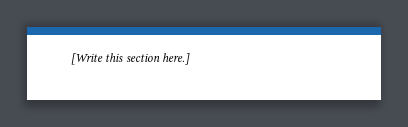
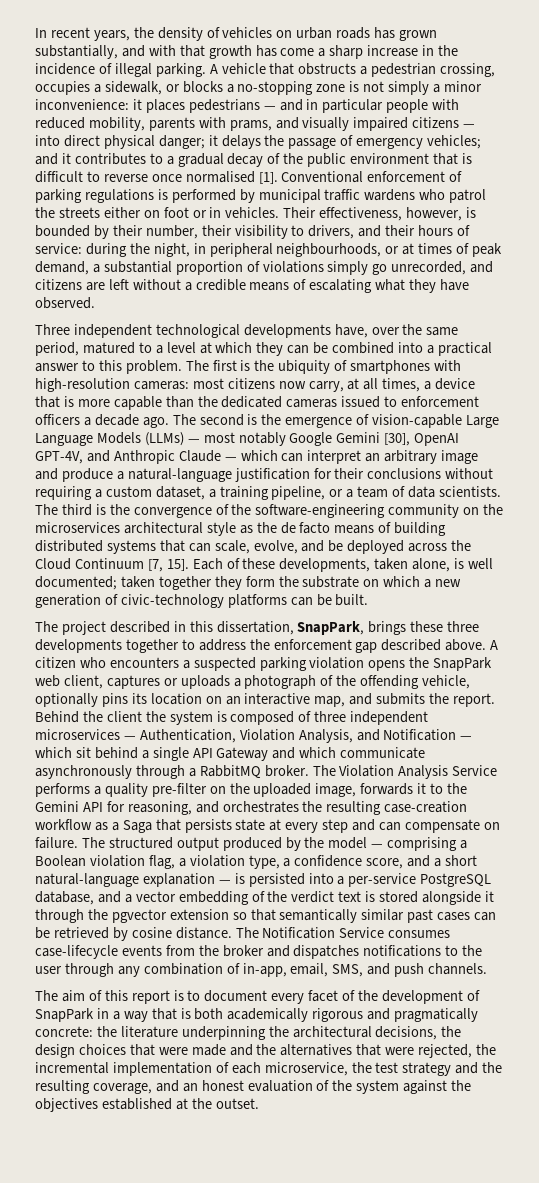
[71,53,191,65] [Write this section here.] -> [35,27,438,41] [35,45,459,59] [35,63,496,77] [35,81,482,95] [35,99,460,113] [35,117,476,131] [35,135,482,149] [35,153,472,167] [35,171,463,184] [35,189,487,203] [35,207,477,221] [35,225,471,239] [35,243,503,257] [35,261,494,275] [35,279,470,293] [35,297,95,309] [35,324,459,338] [35,342,492,356] [35,360,462,374] [35,378,476,392] [35,396,480,410] [35,414,500,428] [35,432,460,446] [35,450,479,464] [35,468,494,482] [35,486,501,500] [35,504,504,518] [35,522,447,536] [35,540,472,554] [35,558,494,572] [35,576,462,590] [35,594,369,608] [35,621,480,635] [35,639,499,653] [35,657,493,671] [35,675,471,689] [35,693,496,707] [35,711,429,725] [35,729,473,743] [35,747,426,761] [35,765,498,779] [35,783,468,797] [35,801,468,815] [35,819,500,833] [35,837,468,851] [35,855,478,869] [35,873,492,887] [35,891,494,905] [35,909,497,923] [35,927,451,941] [35,945,483,959] [35,963,488,977] [35,990,480,1004] [35,1008,479,1022] [35,1026,462,1040] [35,1044,497,1058] [35,1062,503,1076] [35,1080,472,1094] [35,1098,259,1112] In recent years, the density of vehicles on urban roads has grown substantially, and with that growth has come a sharp increase in the incidence of illegal parking. A vehicle that obstructs a pedestrian crossing, occupies a sidewalk, or blocks a no-stopping zone is not simply a minor inconvenience: it places pedestrians — and in particular people with reduced mobility, parents with prams, and visually impaired citizens — into direct physical danger; it delays the passage of emergency vehicles; and it contributes to a gradual decay of the public environment that is difficult to reverse once normalised [1]. Conventional enforcement of parking regulations is performed by municipal traffic wardens who patrol the streets either on foot or in vehicles. Their effectiveness, however, is bounded by their number, their visibility to drivers, and their hours of service: during the night, in peripheral neighbourhoods, or at times of peak demand, a substantial proportion of violations simply go unrecorded, and citizens are left without a credible means of escalating what they have observed. // Three independent technological developments have, over the same period, matured to a level at which they can be combined into a practical answer to this problem. The first is the ubiquity of smartphones with high-resolution cameras: most citizens now carry, at all times, a device that is more capable than the dedicated cameras issued to enforcement officers a decade ago. The second is the emergence of vision-capable Large Language Models (LLMs) — most notably Google Gemini [30], OpenAI GPT-4V, and Anthropic Claude — which can interpret an arbitrary image and produce a natural-language justification for their conclusions without requiring a custom dataset, a training pipeline, or a team of data scientists. The third is the convergence of the software-engineering community on the microservices architectural style as the de facto means of building distributed systems that can scale, evolve, and be deployed across the Cloud Continuum [7, 15]. Each of these developments, taken alone, is well documented; taken together they form the substrate on which a new generation of civic-technology platforms can be built. // The project described in this dissertation, SnapPark, brings these three developments together to address the enforcement gap described above. A citizen who encounters a suspected parking violation opens the SnapPark web client, captures or uploads a photograph of the offending vehicle, optionally pins its location on an interactive map, and submits the report. Behind the client the system is composed of three independent microservices — Authentication, Violation Analysis, and Notification — which sit behind a single API Gateway and which communicate asynchronously through a RabbitMQ broker. The Violation Analysis Service performs a quality pre-filter on the uploaded image, forwards it to the Gemini API for reasoning, and orchestrates the resulting case-creation workflow as a Saga that persists state at every step and can compensate on failure. The structured output produced by the model — comprising a Boolean violation flag, a violation type, a confidence score, and a short natural-language explanation — is persisted into a per-service PostgreSQL database, and a vector embedding of the verdict text is stored alongside it through the pgvector extension so that semantically similar past cases can be retrieved by cosine distance. The Notification Service consumes case-lifecycle events from the broker and dispatches notifications to the user through any combination of in-app, email, SMS, and push channels. // The aim of this report is to document every facet of the development of SnapPark in a way that is both academically rigorous and pragmatically concrete: the literature underpinning the architectural decisions, the design choices that were made and the alternatives that were rejected, the incremental implementation of each microservice, the test strategy and the resulting coverage, and an honest evaluation of the system against the objectives established at the outset.

